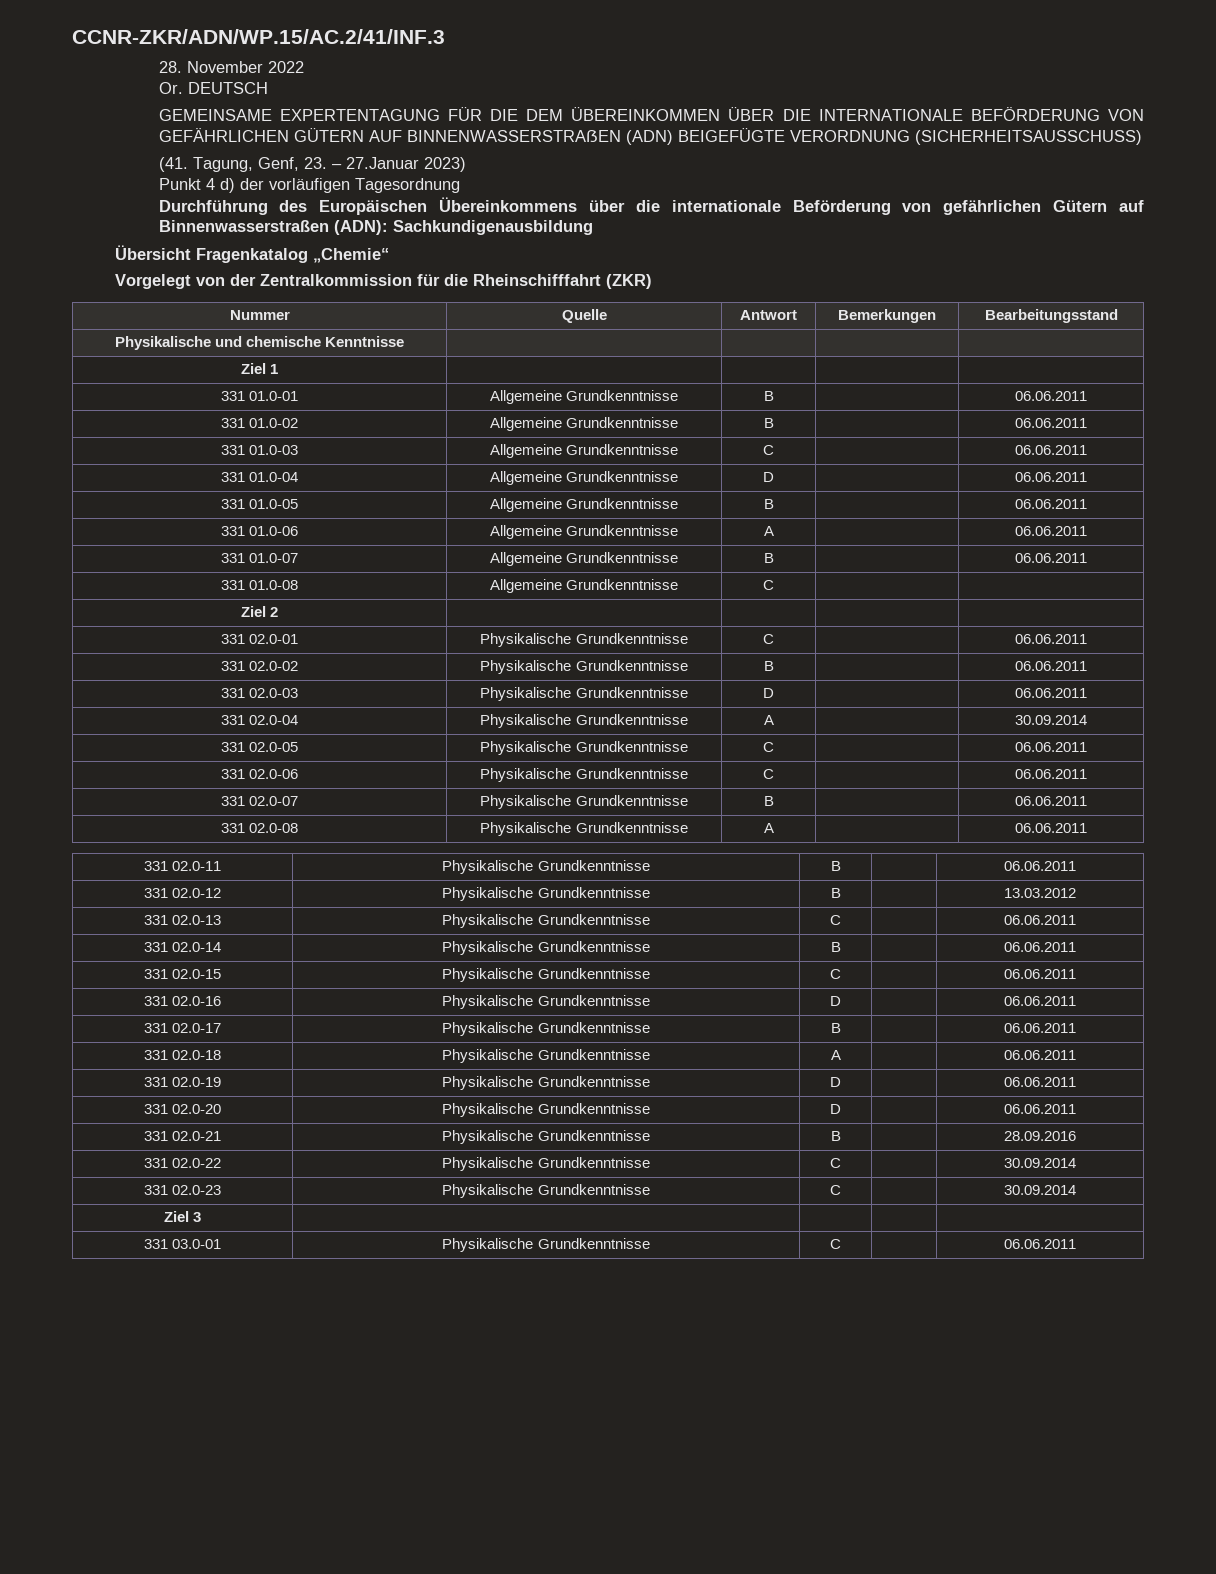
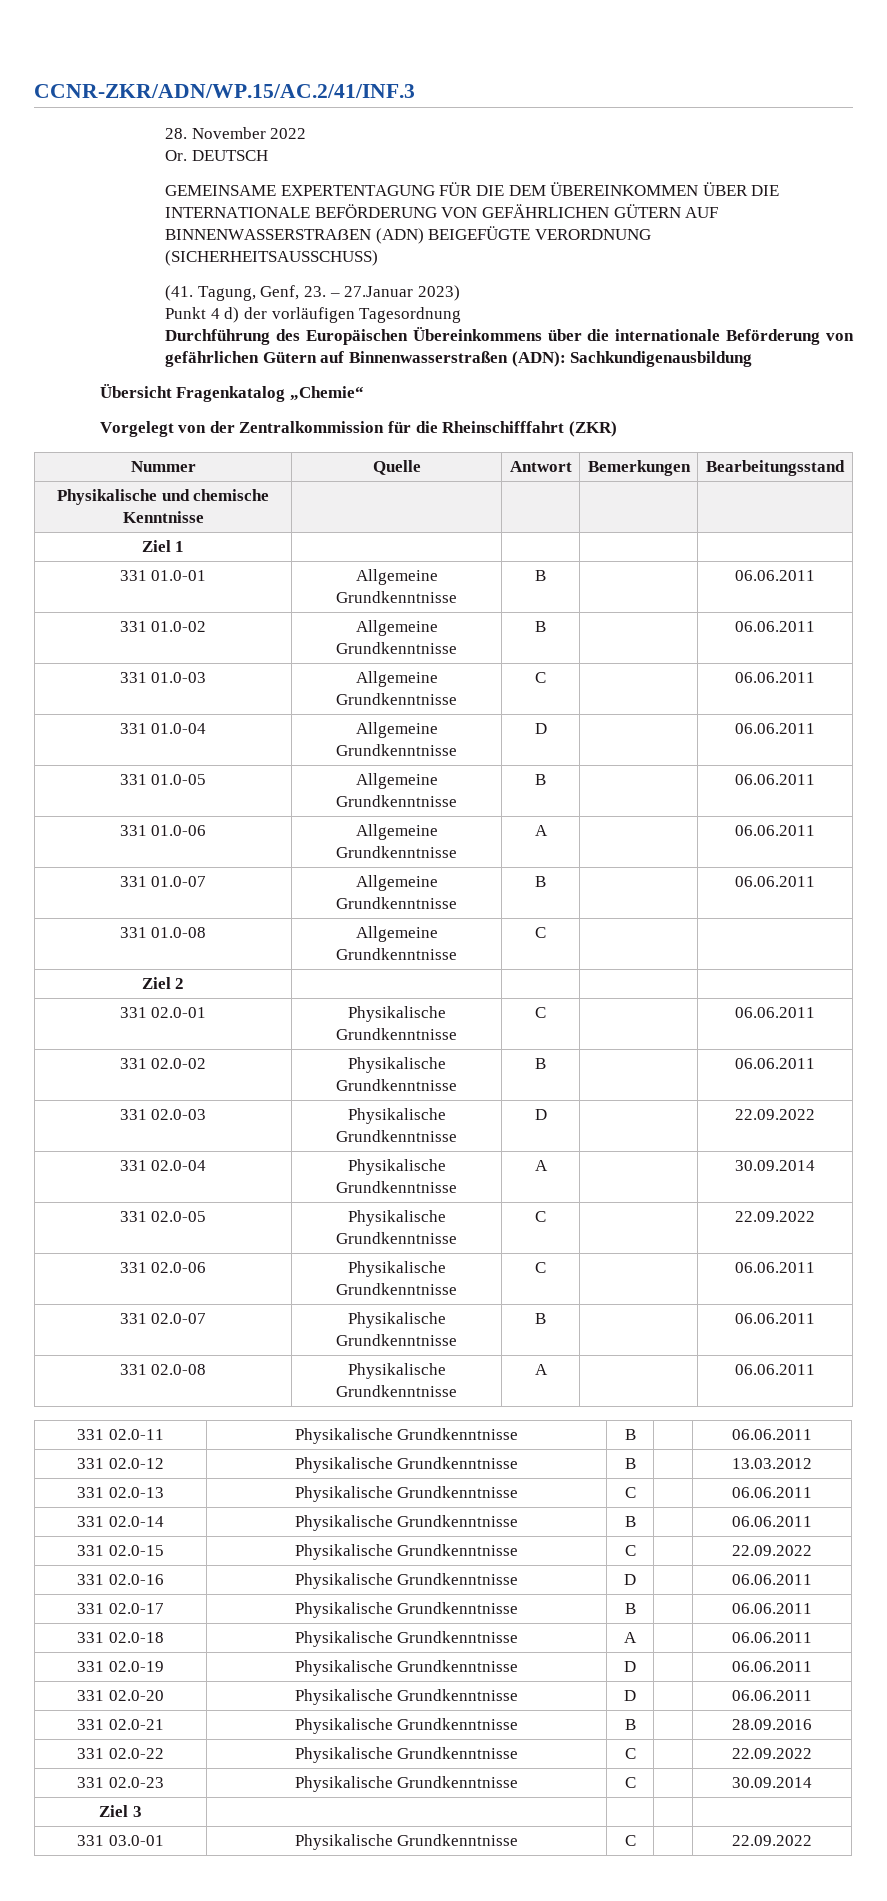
[1015,688,1087,698] 06.06.2011 -> [735,1109,815,1120] 22.09.2022
[1015,742,1087,752] 06.06.2011 -> [735,1211,815,1222] 22.09.2022
[1004,969,1076,979] 06.06.2011 -> [732,1545,812,1556] 22.09.2022
[1004,1158,1076,1168] 30.09.2014 -> [732,1748,812,1759] 22.09.2022
[1004,1239,1076,1249] 06.06.2011 -> [732,1835,812,1846] 22.09.2022

